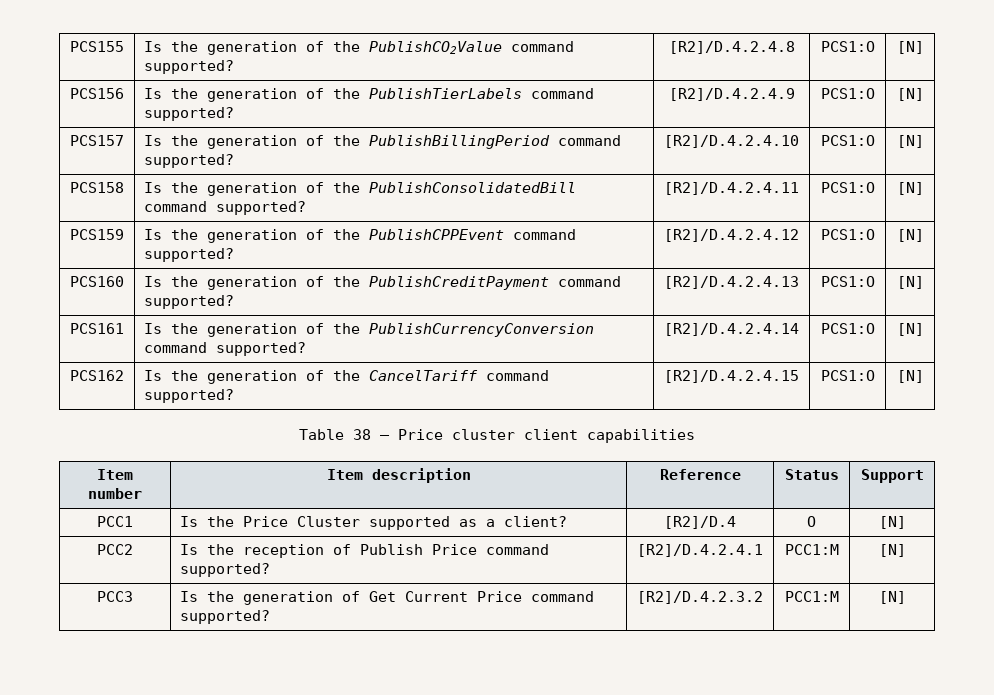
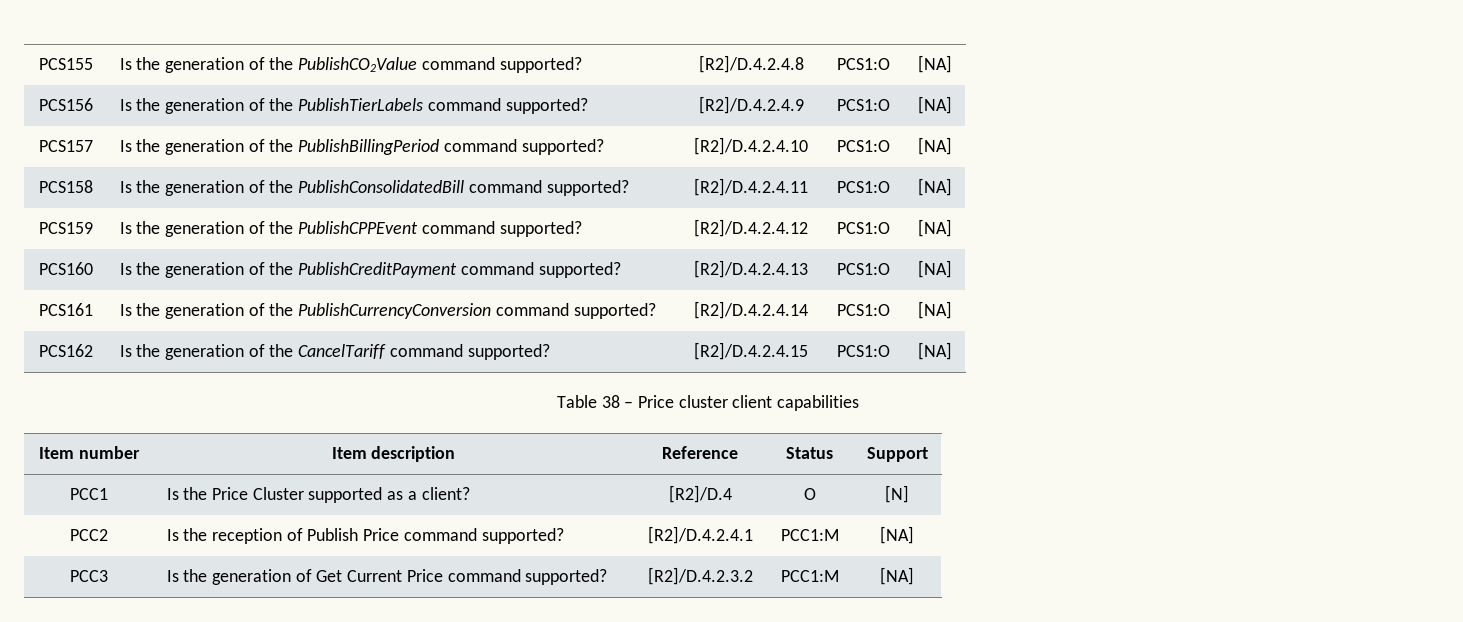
[896,41,924,54] [N] -> [917,55,952,73] [NA]
[896,88,924,101] [N] -> [917,96,952,114] [NA]
[896,135,924,148] [N] -> [917,137,952,155] [NA]
[896,182,924,195] [N] -> [917,178,952,196] [NA]
[896,229,924,242] [N] -> [917,219,952,237] [NA]
[896,276,924,289] [N] -> [917,260,952,278] [NA]
[896,323,924,336] [N] -> [917,301,952,319] [NA]
[896,370,924,383] [N] -> [917,342,952,360] [NA]
[878,544,906,557] [N] -> [880,526,914,544] [NA]
[878,591,906,604] [N] -> [880,567,914,585] [NA]

